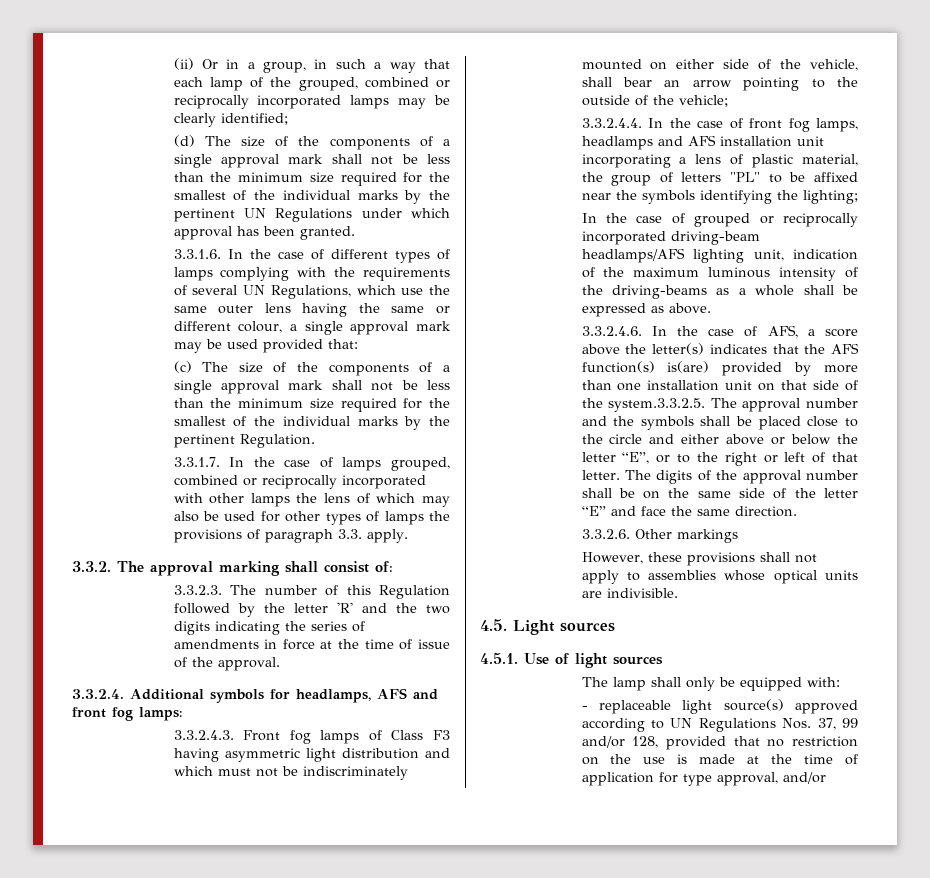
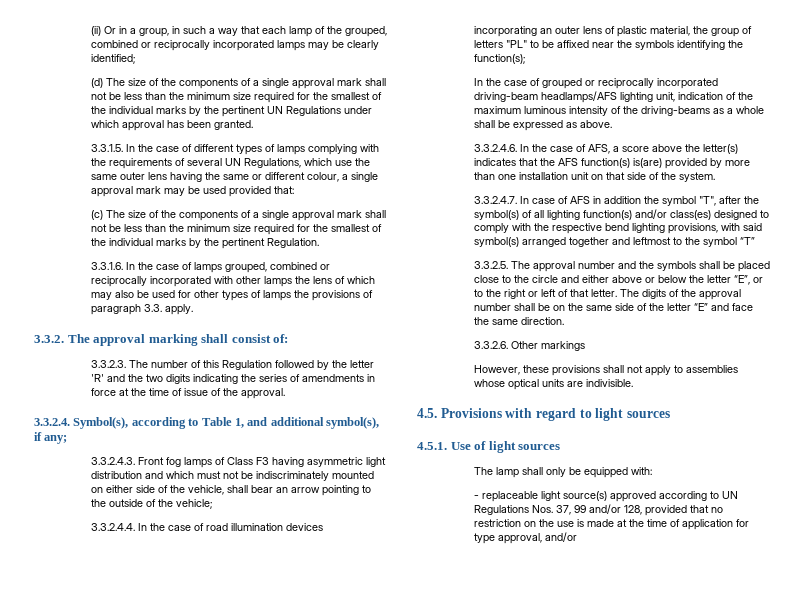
[173,249,221,259] 3.3.1.6. -> [91,144,124,152] 3.3.1.5.
[173,457,220,467] 3.3.1.7. -> [91,262,124,270] 3.3.1.6.
[130,688,438,703] [72,707,183,721] Additional symbols for headlamps, AFS and front fog lamps: -> [73,417,379,429] [34,432,68,444] Symbol(s), according to Table 1, and additional symbol(s), if any;
[749,118,858,132] [581,135,824,150] [581,154,687,168] front fog lamps, headlamps and AFS installation unit incorporating a -> [206,523,324,531] [474,26,581,37] road illumination devices incorporating an outer
[802,190,858,204] lighting; -> [474,54,526,64] function(s);
[608,398,706,412] system.3.3.2.5. -> [679,172,716,182] [474,196,760,206] [474,209,770,220] [474,223,763,234] [474,237,756,247] [474,261,509,269] system. // 3.3.2.4.7. In case of AFS in addition the symbol "T", after the symbol(s) of all lighting function(s) and/or class(es) designed to comply with the respective bend lighting provisions, with said symbol(s) arranged together and leftmost to the symbol “T” // 3.3.2.5.
[513,620,555,635] Light -> [440,408,624,421] Provisions with regard to light

